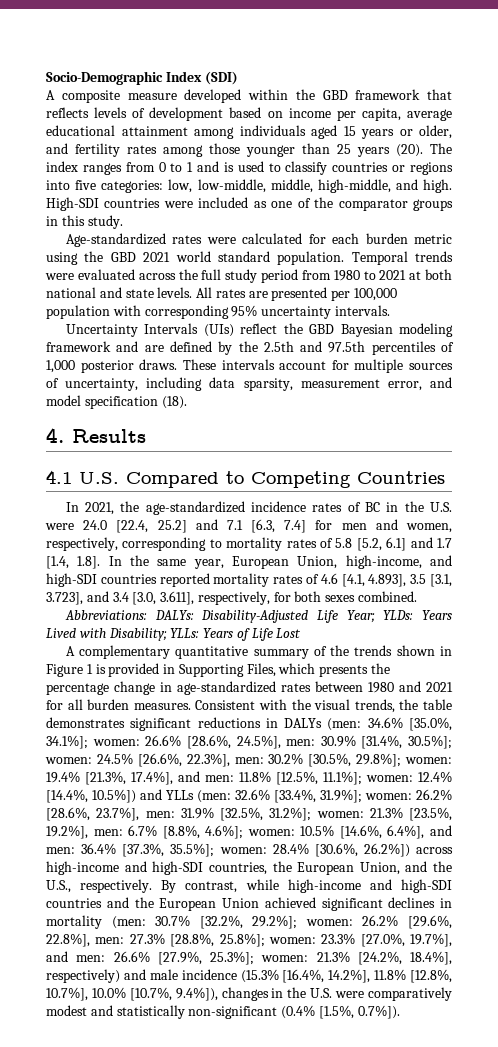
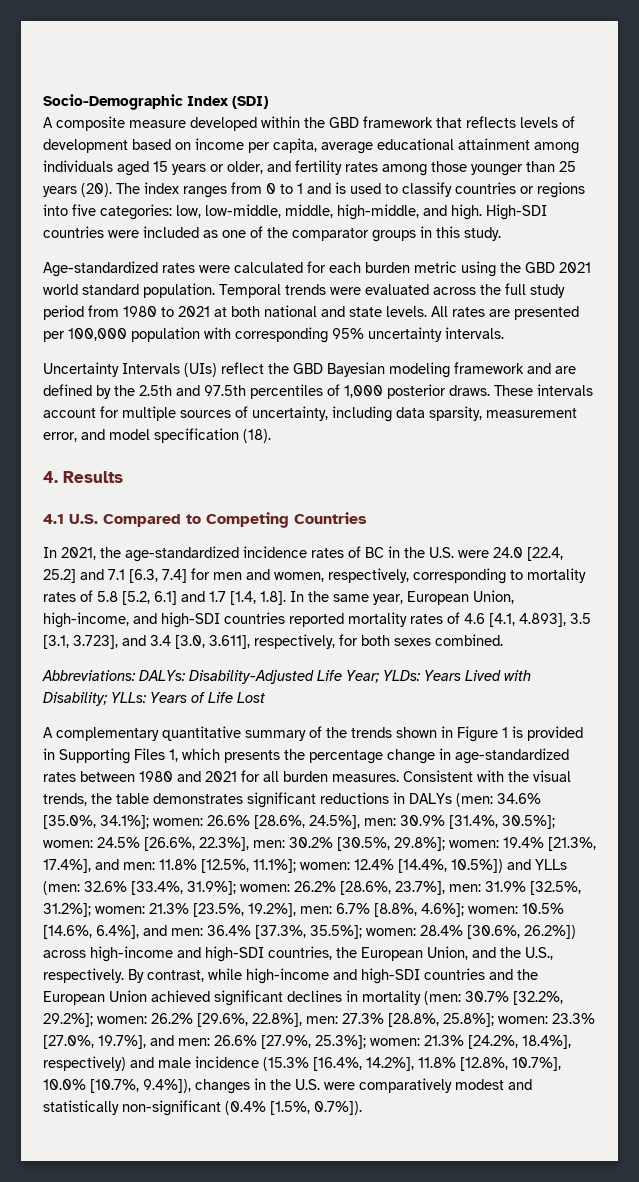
[246,663,276,677] Files, -> [134,748,178,762] Files 1,

